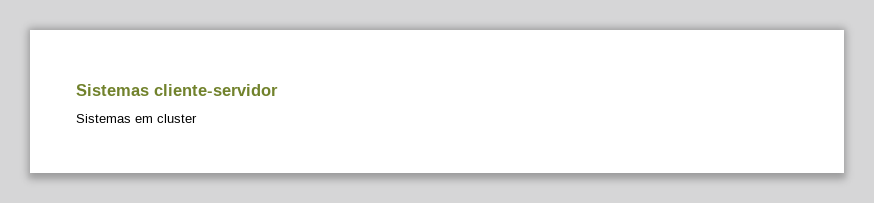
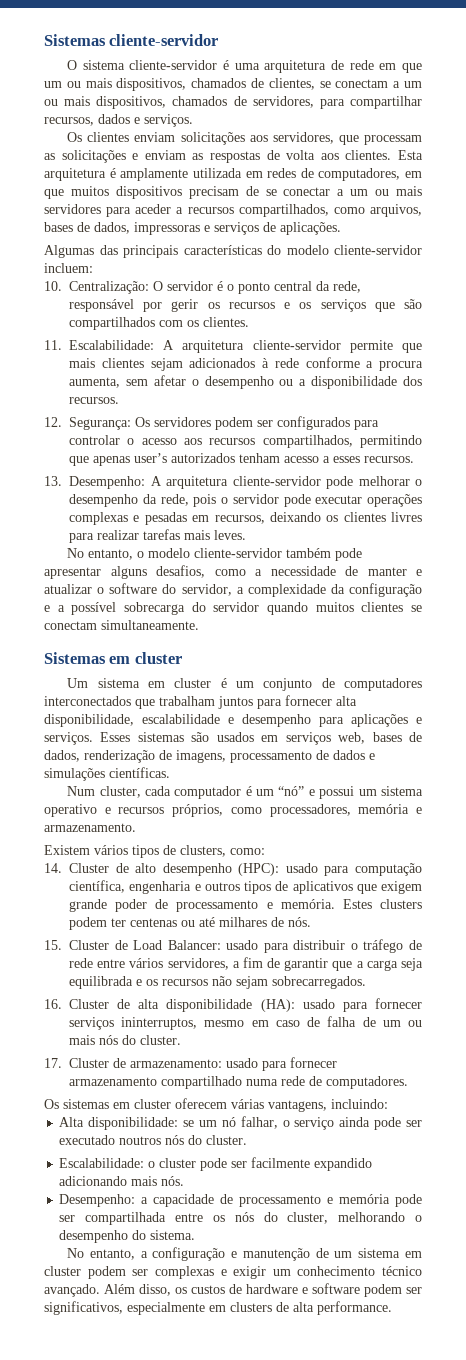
[76,114,197,123] Sistemas em cluster -> [67,60,423,73] [44,78,423,91] [44,96,422,109] [44,114,193,127] [67,132,422,145] [44,150,423,163] [44,168,422,181] [44,186,422,199] [44,204,422,217] [44,222,341,235] [44,245,422,258] [44,263,93,273] [44,281,361,294] [69,299,423,312] [69,317,249,330] [44,340,422,353] [69,357,423,371] [69,375,422,389] [69,397,119,404] [44,416,379,430] [69,435,422,448] [69,453,414,466] [44,476,422,489] [69,494,422,507] [69,512,422,525] [69,529,246,543] [67,548,363,561] [44,565,422,579] [44,583,422,597] [44,602,423,615] [44,620,199,630] [44,652,182,664] [67,678,422,691] [44,695,357,709] [44,714,422,727] [44,732,423,745] [44,750,375,763] [44,767,170,781] [67,786,424,799] [44,804,422,817] [44,823,136,832] [44,845,265,858] [44,863,422,876] [69,880,422,894] [69,899,422,912] [69,917,311,930] [44,939,422,953] [69,957,424,971] [69,976,366,989] [44,998,423,1012] [69,1016,423,1030] [69,1035,181,1045] [44,1057,337,1071] [69,1076,408,1089] [44,1098,388,1112] [59,1116,423,1130] [59,1135,248,1145] [59,1157,373,1171] [59,1176,185,1186] [59,1194,422,1207] [59,1212,422,1225] [59,1230,196,1243] [67,1247,422,1261] [44,1266,422,1279] [44,1283,422,1297] [44,1301,392,1315] O sistema cliente-servidor é uma arquitetura de rede em que um ou mais dispositivos, chamados de clientes, se conectam a um ou mais dispositivos, chamados de servidores, para compartilhar recursos, dados e serviços. // Os clientes enviam solicitações aos servidores, que processam as solicitações e enviam as respostas de volta aos clientes. Esta arquitetura é amplamente utilizada em redes de computadores, em que muitos dispositivos precisam de se conectar a um ou mais servidores para aceder a recursos compartilhados, como arquivos, bases de dados, impressoras e serviços de aplicações. // Algumas das principais características do modelo cliente-servidor incluem: // 10. Centralização: O servidor é o ponto central da rede, responsável por gerir os recursos e os serviços que são compartilhados com os clientes. // 11. Escalabilidade: A arquitetura cliente-servidor permite que mais clientes sejam adicionados à rede conforme a procura aumenta, sem afetar o desempenho ou a disponibilidade dos recursos. // 12. Segurança: Os servidores podem ser configurados para controlar o acesso aos recursos compartilhados, permitindo que apenas user’s autorizados tenham acesso a esses recursos. // 13. Desempenho: A arquitetura cliente-servidor pode melhorar o desempenho da rede, pois o servidor pode executar operações complexas e pesadas em recursos, deixando os clientes livres para realizar tarefas mais leves. // No entanto, o modelo cliente-servidor também pode apresentar alguns desafios, como a necessidade de manter e atualizar o software do servidor, a complexidade da configuração e a possível sobrecarga do servidor quando muitos clientes se conectam simultaneamente. // Sistemas em cluster // Um sistema em cluster é um conjunto de computadores interconectados que trabalham juntos para fornecer alta disponibilidade, escalabilidade e desempenho para aplicações e serviços. Esses sistemas são usados em serviços web, bases de dados, renderização de imagens, processamento de dados e simulações científicas. // Num cluster, cada computador é um “nó” e possui um sistema operativo e recursos próprios, como processadores, memória e armazenamento. // Existem vários tipos de clusters, como: // 14. Cluster de alto desempenho (HPC): usado para computação científica, engenharia e outros tipos de aplicativos que exigem grande poder de processamento e memória. Estes clusters podem ter centenas ou até milhares de nós. // 15. Cluster de Load Balancer: usado para distribuir o tráfego de rede entre vários servidores, a fim de garantir que a carga seja equilibrada e os recursos não sejam sobrecarregados. // 16. Cluster de alta disponibilidade (HA): usado para fornecer serviços ininterruptos, mesmo em caso de falha de um ou mais nós do cluster. // 17. Cluster de armazenamento: usado para fornecer armazenamento compartilhado numa rede de computadores. // Os sistemas em cluster oferecem várias vantagens, incluindo: // Alta disponibilidade: se um nó falhar, o serviço ainda pode ser executado noutros nós do cluster. // Escalabilidade: o cluster pode ser facilmente expandido adicionando mais nós. // Desempenho: a capacidade de processamento e memória pode ser compartilhada entre os nós do cluster, melhorando o desempenho do sistema. // No entanto, a configuração e manutenção de um sistema em cluster podem ser complexas e exigir um conhecimento técnico avançado. Além disso, os custos de hardware e software podem ser significativos, especialmente em clusters de alta performance.

